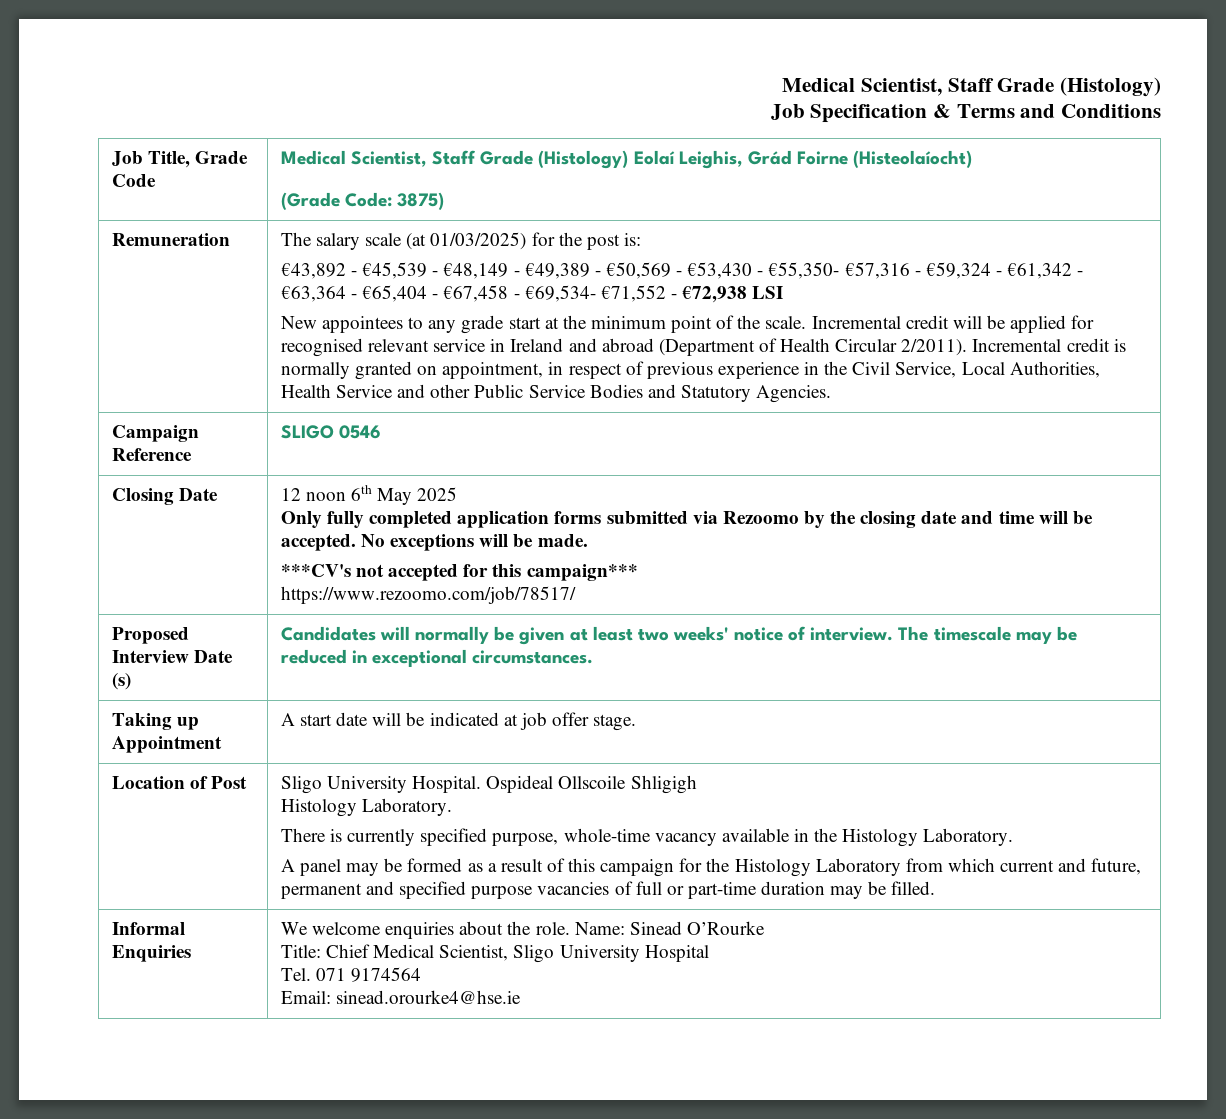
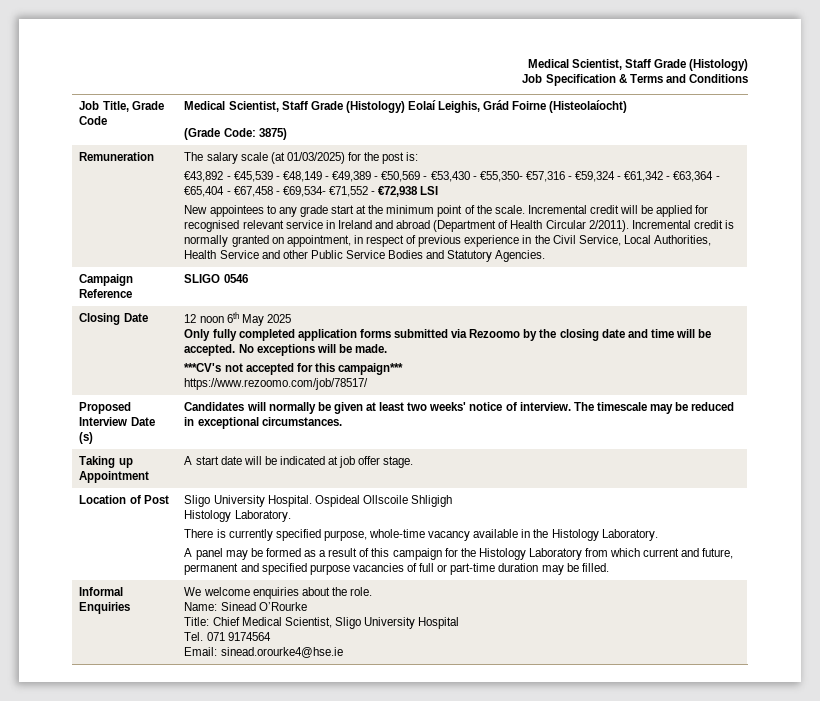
(570, 928) none -> (373, 591) //

